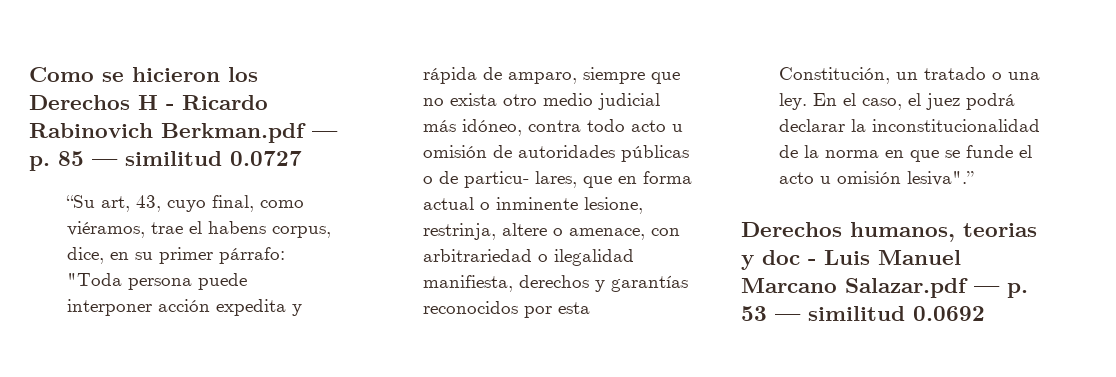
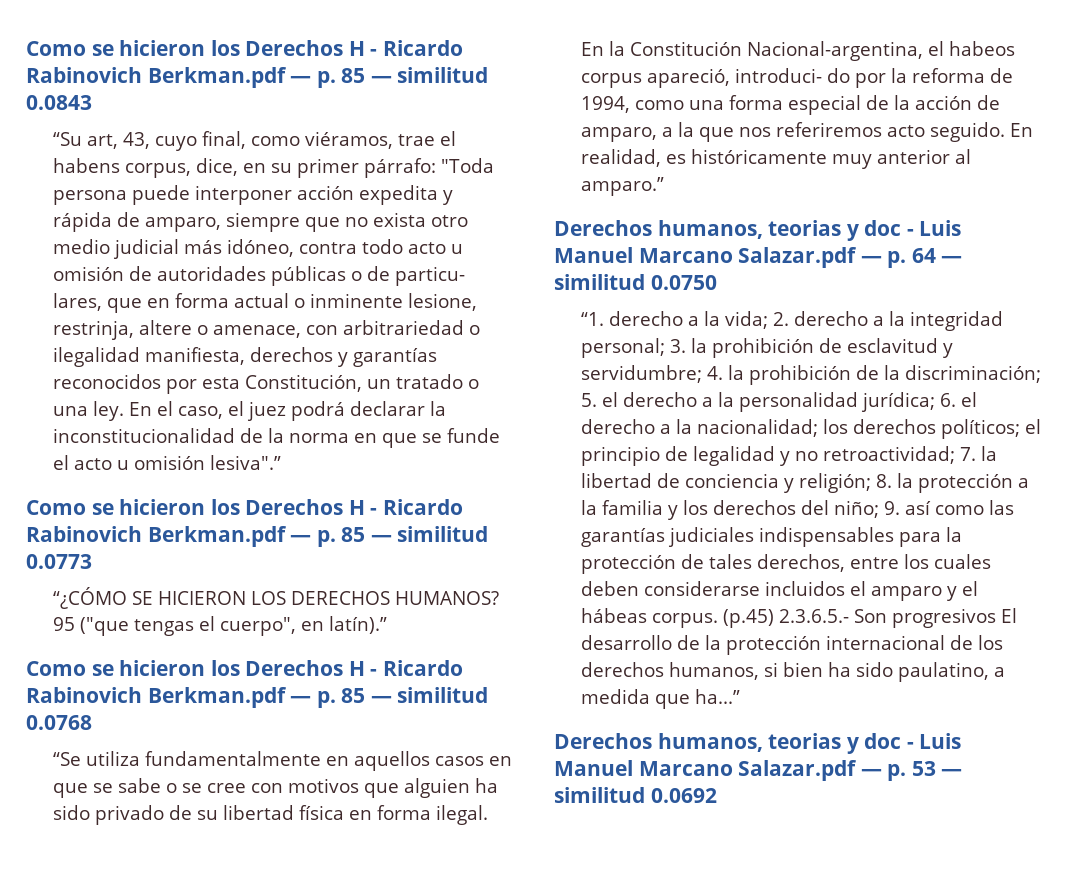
[230,151,302,166] 0.0727 -> [26,95,92,110] 0.0843
(974, 178) none -> [26,499,463,515] [26,526,489,547] [26,554,92,569] [53,587,500,609] [53,616,388,636] [26,660,463,676] [26,687,489,708] [26,715,92,730] [53,751,513,771] [53,778,499,798] [53,805,489,825] [581,41,1016,61] [581,68,1014,88] [581,95,1001,115] [581,122,1034,142] [581,149,972,169] [581,177,665,196] [554,220,962,241] [554,247,963,268] [554,274,717,290] [581,311,1004,331] [581,338,954,358] [581,365,1042,385] [581,392,978,412] [581,419,1042,439] [581,446,998,466] [581,473,1030,493] [581,500,1015,520] [581,527,963,547] [581,554,992,574] [581,581,979,601] [581,608,1018,628] [581,635,1004,655] [581,662,1006,682] [581,689,741,709] // Como se hicieron los Derechos H - Ricardo Rabinovich Berkman.pdf — p. 85 — similitud 0.0773 // “¿CÓMO SE HICIERON LOS DERECHOS HUMANOS? 95 ("que tengas el cuerpo", en latín).” // Como se hicieron los Derechos H - Ricardo Rabinovich Berkman.pdf — p. 85 — similitud 0.0768 // “Se utiliza fundamentalmente en aquellos casos en que se sabe o se cree con motivos que alguien ha sido privado de su libertad física en forma ilegal. En la Constitución Nacional-argentina, el habeos corpus apareció, introduci- do por la reforma de 1994, como una forma especial de la acción de amparo, a la que nos referiremos acto seguido. En realidad, es históricamente muy anterior al amparo.” // Derechos humanos, teorias y doc - Luis Manuel Marcano Salazar.pdf — p. 64 — similitud 0.0750 // “1. derecho a la vida; 2. derecho a la integridad personal; 3. la prohibición de esclavitud y servidumbre; 4. la prohibición de la discriminación; 5. el derecho a la personalidad jurídica; 6. el derecho a la nacionalidad; los derechos políticos; el principio de legalidad y no retroactividad; 7. la libertad de conciencia y religión; 8. la protección a la familia y los derechos del niño; 9. así como las garantías judiciales indispensables para la protección de tales derechos, entre los cuales deben considerarse incluidos el amparo y el hábeas corpus. (p.45) 2.3.6.5.- Son progresivos El desarrollo de la protección internacional de los derechos humanos, si bien ha sido paulatino, a medida que ha...”

